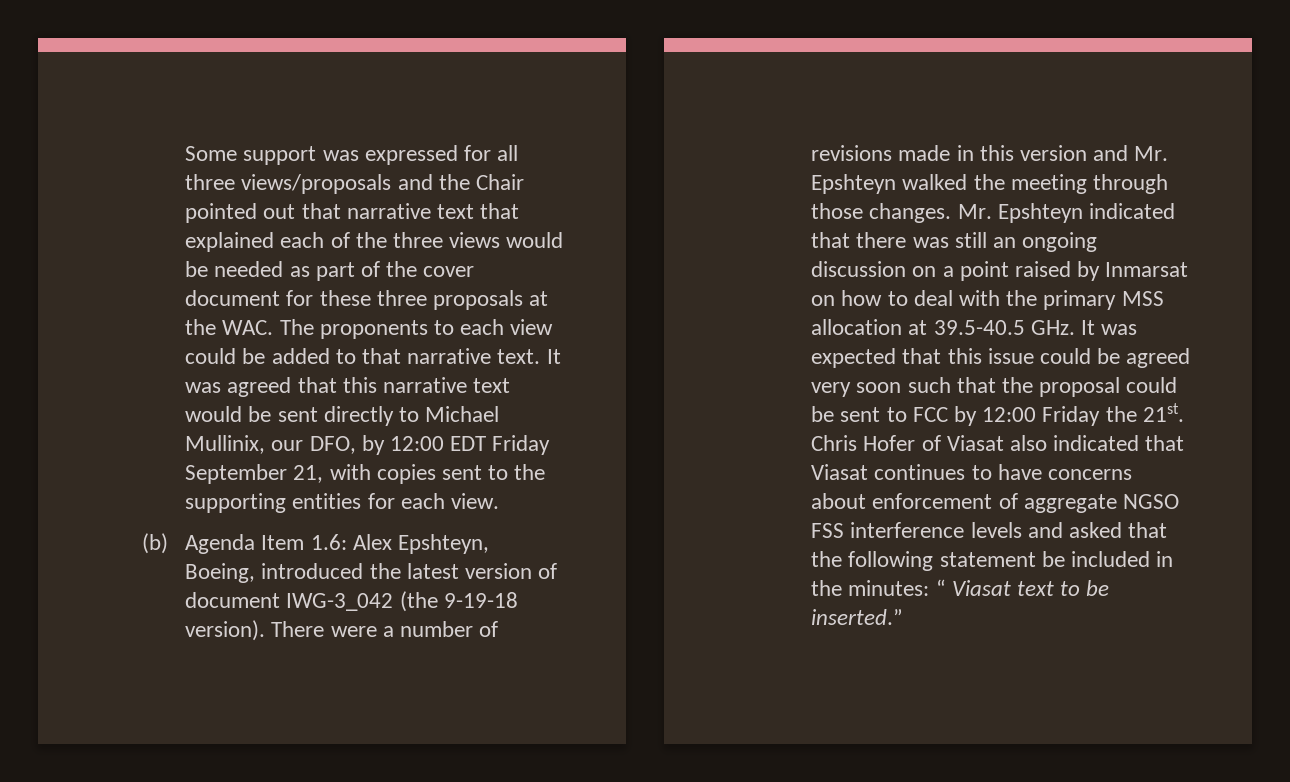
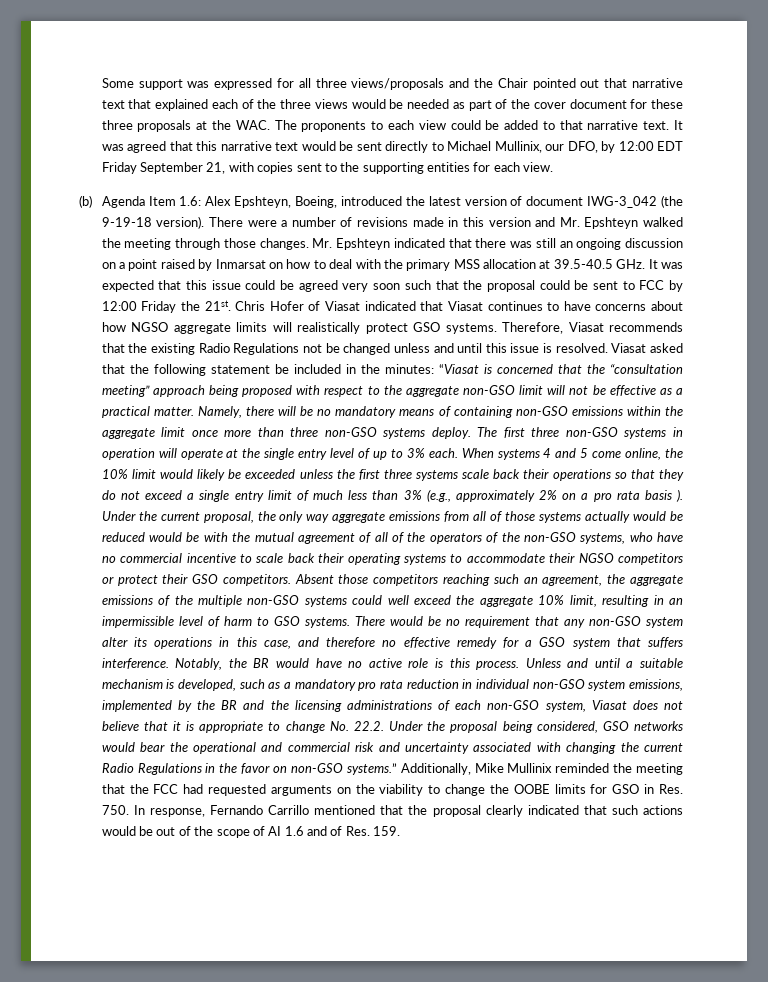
[1010,435,1048,451] also -> (361, 306) none
[872,493,1180,513] [811,522,1063,538] enforcement of aggregate NGSO FSS interference levels and -> [101,322,683,334] [101,343,647,355] how NGSO aggregate limits will realistically protect GSO systems. Therefore, Viasat recommends that the existing Radio Regulations not be changed unless and until this issue is resolved. Viasat
[935,579,1110,596] [811,609,904,625] “ Viasat text to be inserted.” -> [438,364,684,374] [101,385,683,397] [101,406,683,418] [101,427,683,439] [101,448,683,460] [101,469,684,481] [101,489,683,502] [101,511,683,523] [101,532,683,544] [101,553,683,565] [101,574,684,586] [101,595,683,607] [101,616,683,628] [101,637,683,649] [101,658,683,670] [101,679,683,691] [101,700,683,712] [101,721,683,733] [101,742,683,754] [101,763,683,775] [101,784,683,796] [101,805,683,817] [101,826,401,838] “Viasat is concerned that the “consultation meeting” approach being proposed with respect to the aggregate non-GSO limit will not be effective as a practical matter. Namely, there will be no mandatory means of containing non-GSO emissions within the aggregate limit once more than three non-GSO systems deploy. The first three non-GSO systems in operation will operate at the single entry level of up to 3% each. When systems 4 and 5 come online, the 10% limit would likely be exceeded unless the first three systems scale back their operations so that they do not exceed a single entry limit of much less than 3% (e.g., approximately 2% on a pro rata basis ). Under the current proposal, the only way aggregate emissions from all of those systems actually would be reduced would be with the mutual agreement of all of the operators of the non-GSO systems, who have no commercial incentive to scale back their operating systems to accommodate their NGSO competitors or protect their GSO competitors. Absent those competitors reaching such an agreement, the aggregate emissions of the multiple non-GSO systems could well exceed the aggregate 10% limit, resulting in an impermissible level of harm to GSO systems. There would be no requirement that any non-GSO system alter its operations in this case, and therefore no effective remedy for a GSO system that suffers interference. Notably, the BR would have no active role is this process. Unless and until a suitable mechanism is developed, such as a mandatory pro rata reduction in individual non-GSO system emissions, implemented by the BR and the licensing administrations of each non-GSO system, Viasat does not believe that it is appropriate to change No. 22.2. Under the proposal being considered, GSO networks would bear the operational and commercial risk and uncertainty associated with changing the current Radio Regulations in the favor on non-GSO systems.” Additionally, Mike Mullinix reminded the meeting that the FCC had requested arguments on the viability to change the OOBE limits for GSO in Res. 750. In response, Fernando Carrillo mentioned that the proposal clearly indicated that such actions would be out of the scope of AI 1.6 and of Res. 159.

